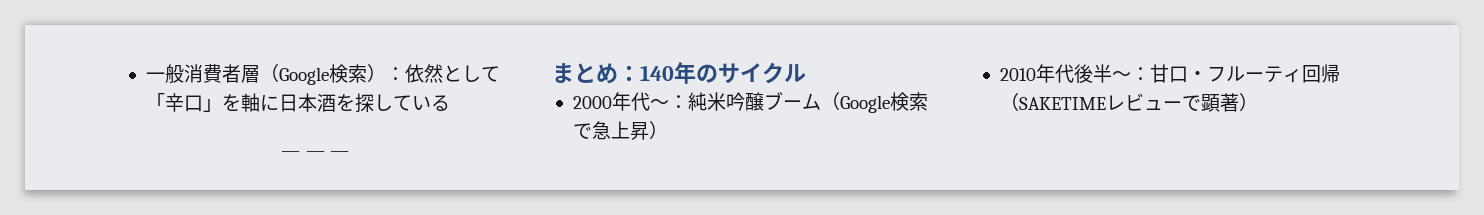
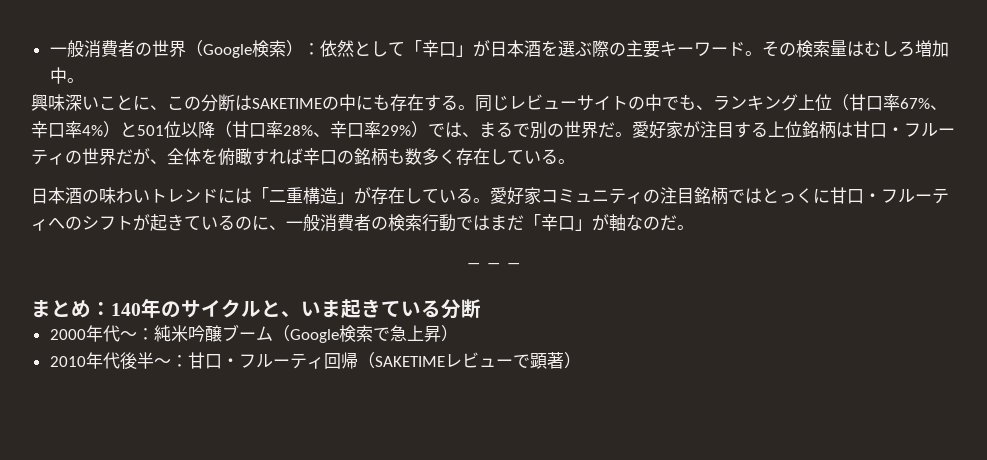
[145,64,260,83] 一般消費者層 -> [49,40,186,58] 一般消費者の世界
[221,93,279,112] を軸に -> [472,40,490,57] が
[354,93,450,113] 探している -> [557,40,949,58] [49,67,84,84] [31,94,947,112] [31,121,955,139] [31,148,575,166] [31,187,949,205] [31,214,694,232] 選ぶ際の主要キーワード。その検索量はむしろ増加中。 // 興味深いことに、この分断はSAKETIMEの中にも存在する。同じレビューサイトの中でも、ランキング上位（甘口率67%、辛口率4%）と501位以降（甘口率28%、辛口率29%）では、まるで別の世界だ。愛好家が注目する上位銘柄は甘口・フルーティの世界だが、全体を俯瞰すれば辛口の銘柄も数多く存在している。 // 日本酒の味わいトレンドには「二重構造」が存在している。愛好家コミュニティの注目銘柄ではとっくに甘口・フルーティへのシフトが起きているのに、一般消費者の検索行動ではまだ「辛口」が軸なのだ。
(806, 73) none -> [261,299,481,319] と、いま起きている分断

